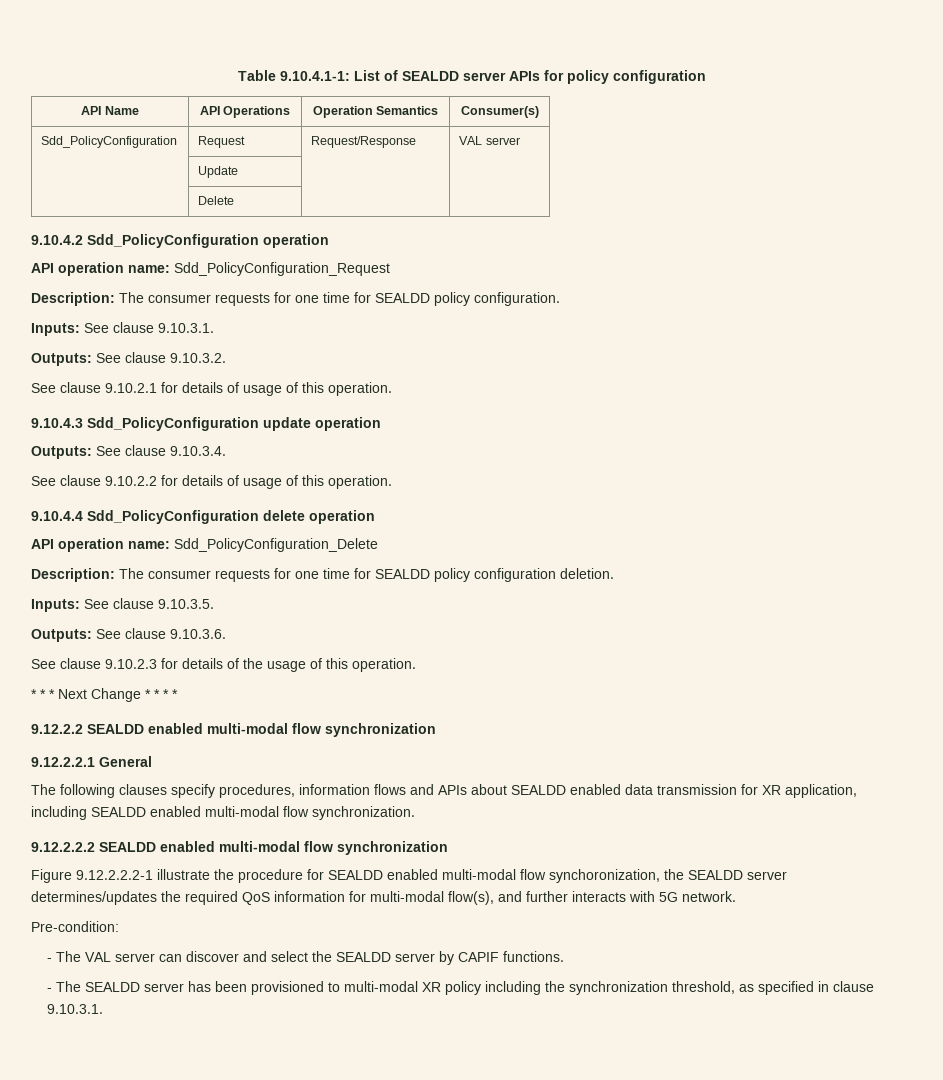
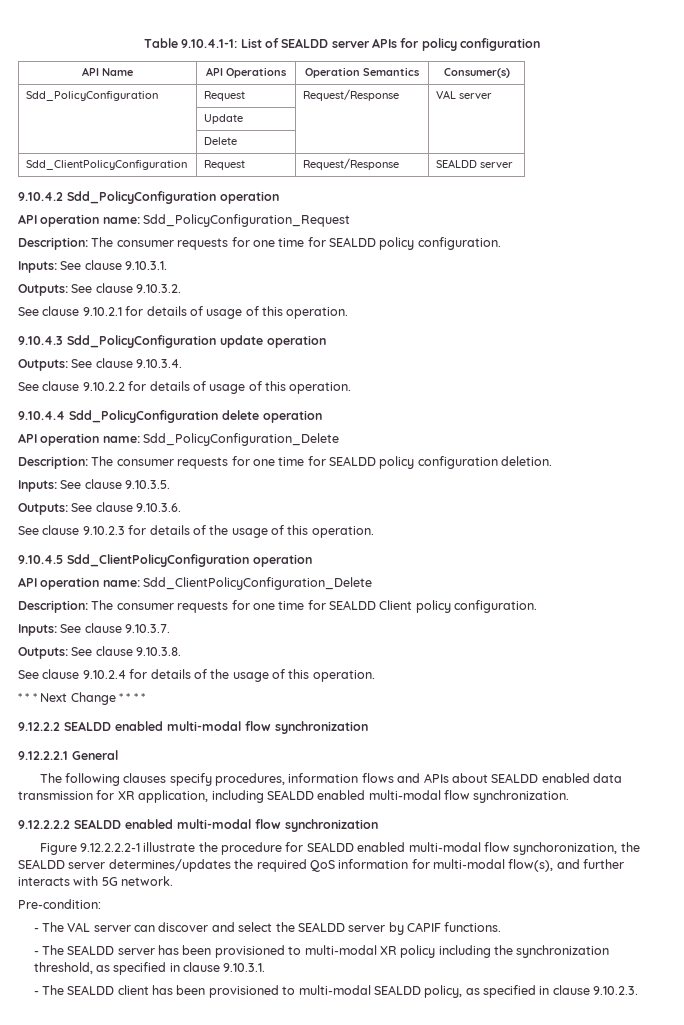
(235, 200) none -> [26,160,188,170] [204,160,246,170] [303,158,400,170] [436,159,514,168] // Sdd_ClientPolicyConfiguration | Request | Request/Response | SEALDD server
(416, 665) none -> [18,554,312,567] [18,577,373,590] [18,600,538,613] [18,623,171,636] [18,646,182,659] [18,669,375,682] // 9.10.4.5 Sdd_ClientPolicyConfiguration operation // API operation name: Sdd_ClientPolicyConfiguration_Delete // Description: The consumer requests for one time for SEALDD Client policy configuration. // Inputs: See clause 9.10.3.7. // Outputs: See clause 9.10.3.8. // See clause 9.10.2.4 for details of the usage of this operation.
(104, 1009) none -> [33,985,639,998] // - The SEALDD client has been provisioned to multi-modal SEALDD policy, as specified in clause 9.10.2.3.

